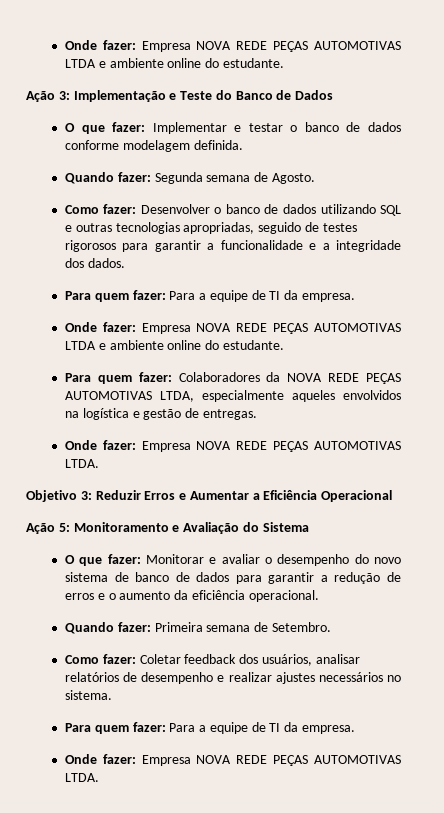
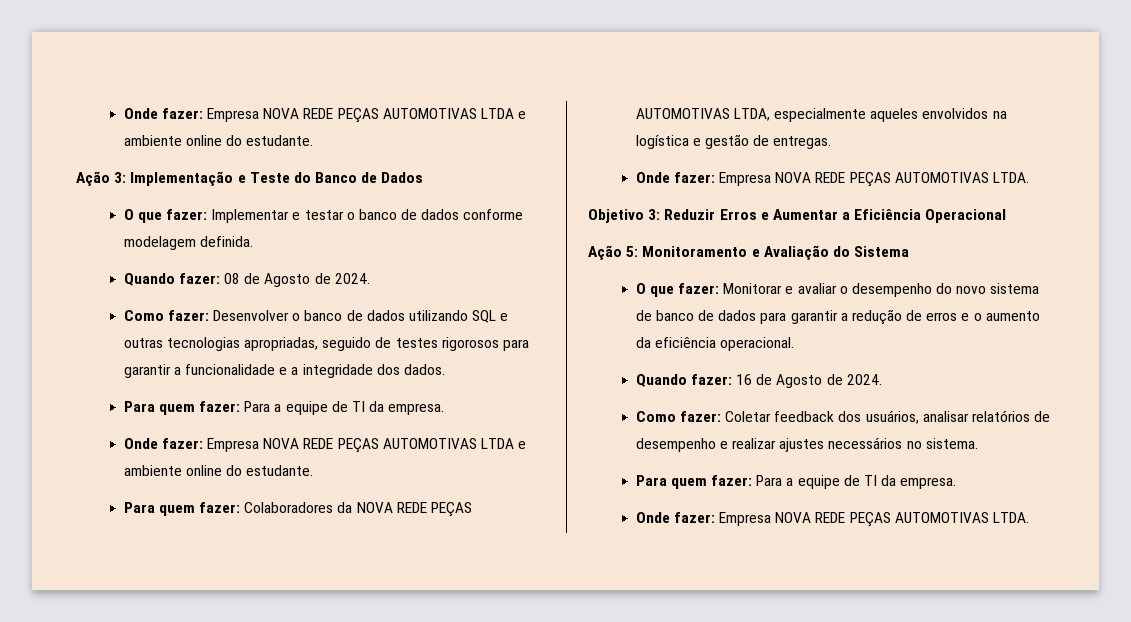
[154,172,315,184] Segunda semana de Agosto. -> [224,273,370,287] 08 de Agosto de 2024.
[154,622,331,632] Primeira semana de Setembro. -> [736,374,882,388] 16 de Agosto de 2024.

